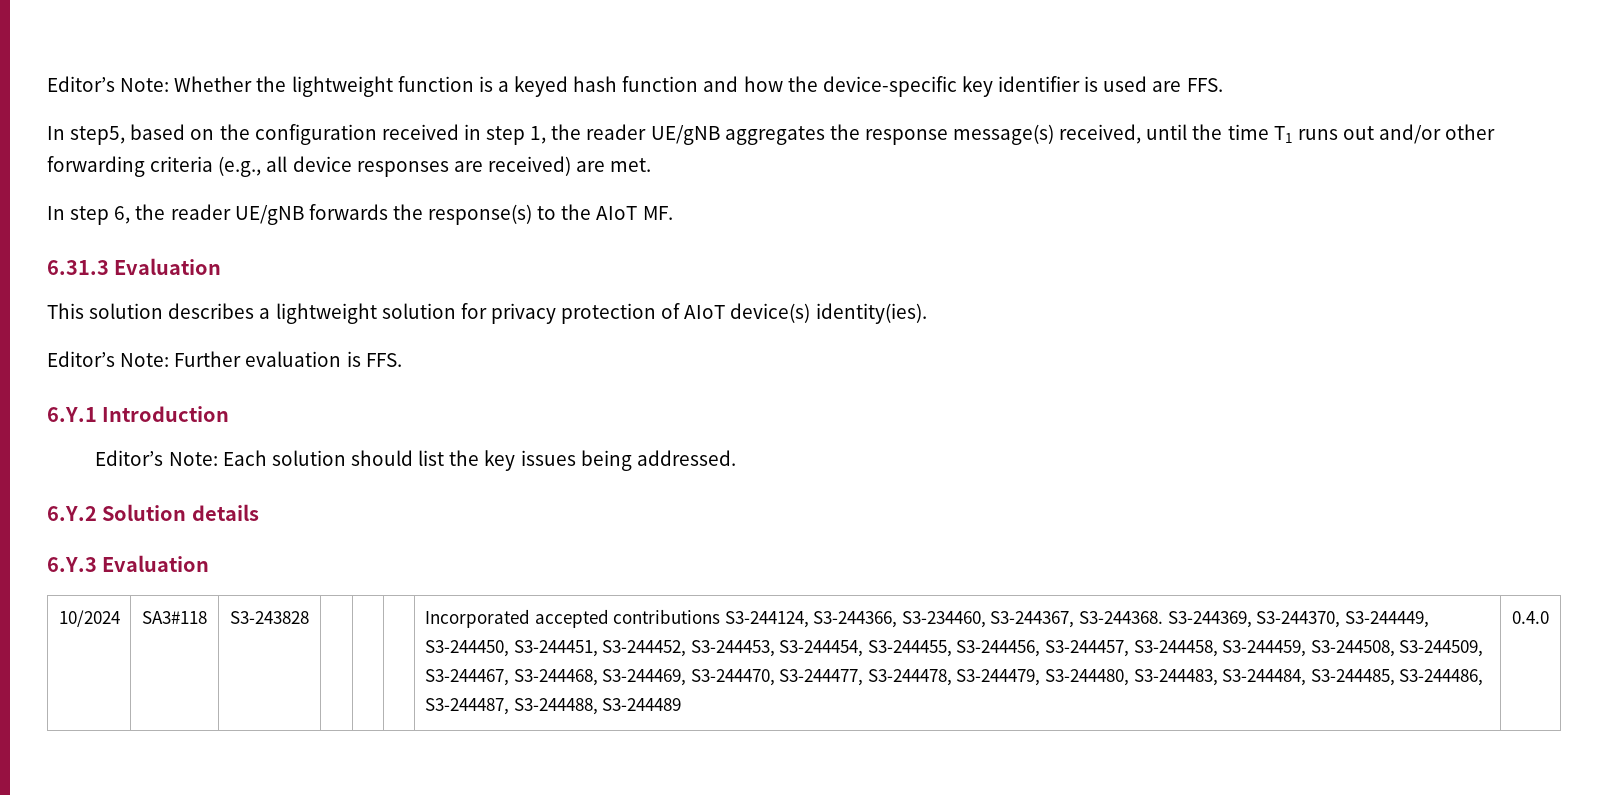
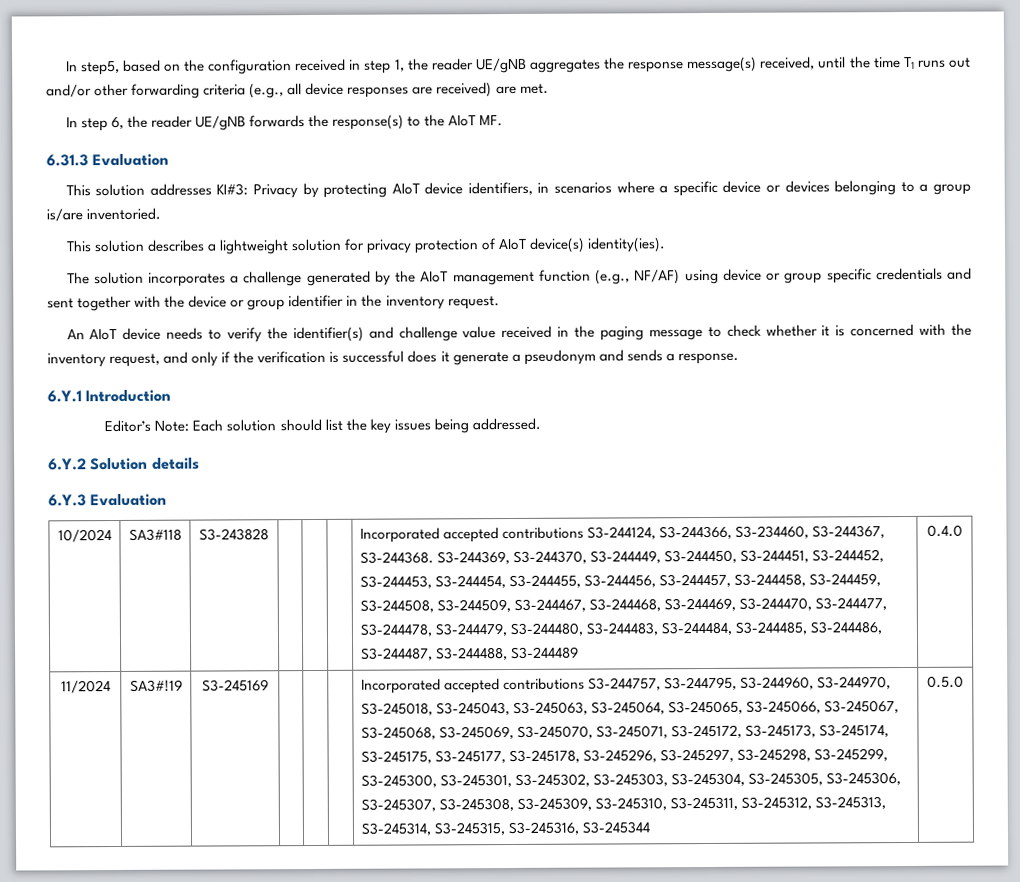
[47,76,1223,97] Editor’s Note: Whether the lightweight function is a keyed hash function and how the device-specific key identifier is used are FFS. // -> (65, 66) none
(222, 266) none -> [65,180,971,199] [46,207,162,222] // This solution addresses KI#3: Privacy by protecting AIoT device identifiers, in scenarios where a specific device or devices belonging to a group is/are inventoried.
[47,351,402,367] Editor’s Note: Further evaluation is FFS. -> [66,267,973,287] [47,294,500,312] [66,323,973,343] [47,349,739,368] The solution incorporates a challenge generated by the AIoT management function (e.g., NF/AF) using device or group specific credentials and sent together with the device or group identifier in the inventory request. // An AIoT device needs to verify the identifier(s) and challenge value received in the paging message to check whether it is concerned with the inventory request, and only if the verification is successful does it generate a pseudonym and sends a response.
(1549, 617) none -> [60,680,111,694] [129,679,183,692] [201,679,269,692] [360,676,891,694] [360,700,899,716] [360,724,889,740] [360,748,888,764] [360,772,901,788] [360,796,886,812] [360,821,650,836] [927,675,964,688] // 11/2024 | SA3#!19 | S3-245169 | | | | Incorporated accepted contributions S3-244757, S3-244795, S3-244960, S3-244970, S3-245018, S3-245043, S3-245063, S3-245064, S3-245065, S3-245066, S3-245067, S3-245068, S3-245069, S3-245070, S3-245071, S3-245172, S3-245173, S3-245174, S3-245175, S3-245177, S3-245178, S3-245296, S3-245297, S3-245298, S3-245299, S3-245300, S3-245301, S3-245302, S3-245303, S3-245304, S3-245305, S3-245306, S3-245307, S3-245308, S3-245309, S3-245310, S3-245311, S3-245312, S3-245313, S3-245314, S3-245315, S3-245316, S3-245344 | 0.5.0

